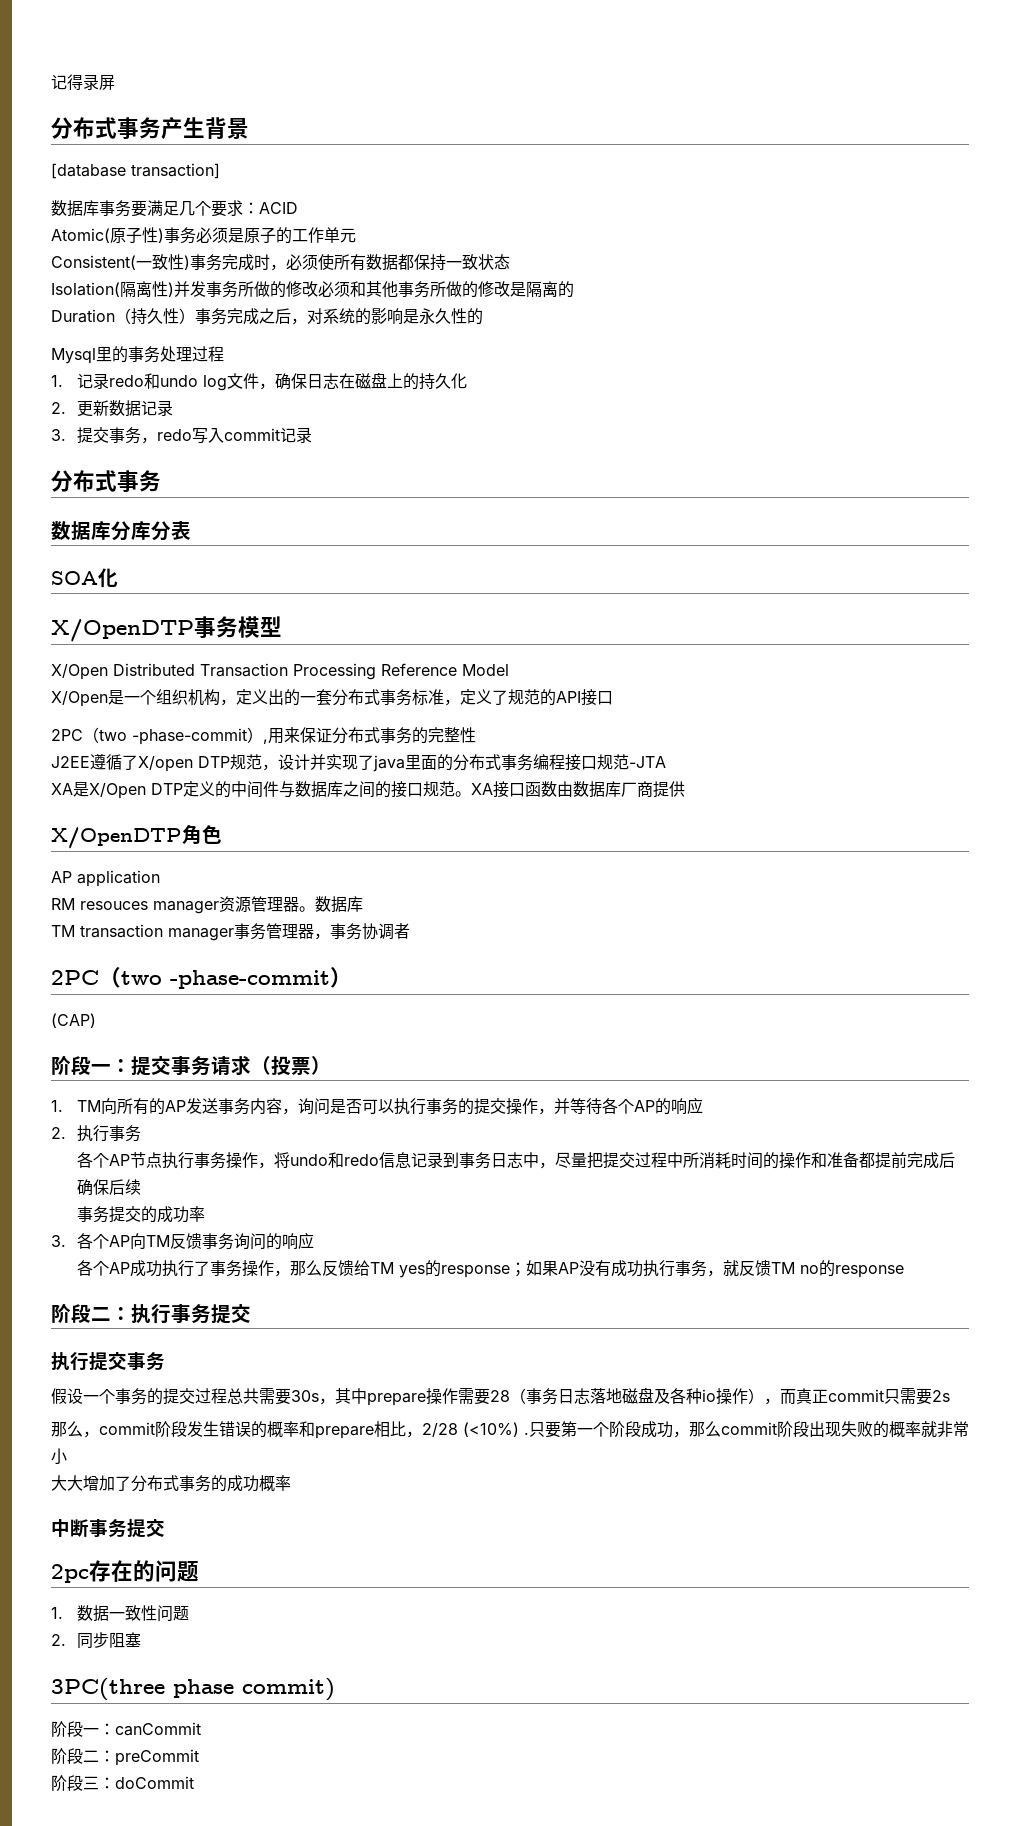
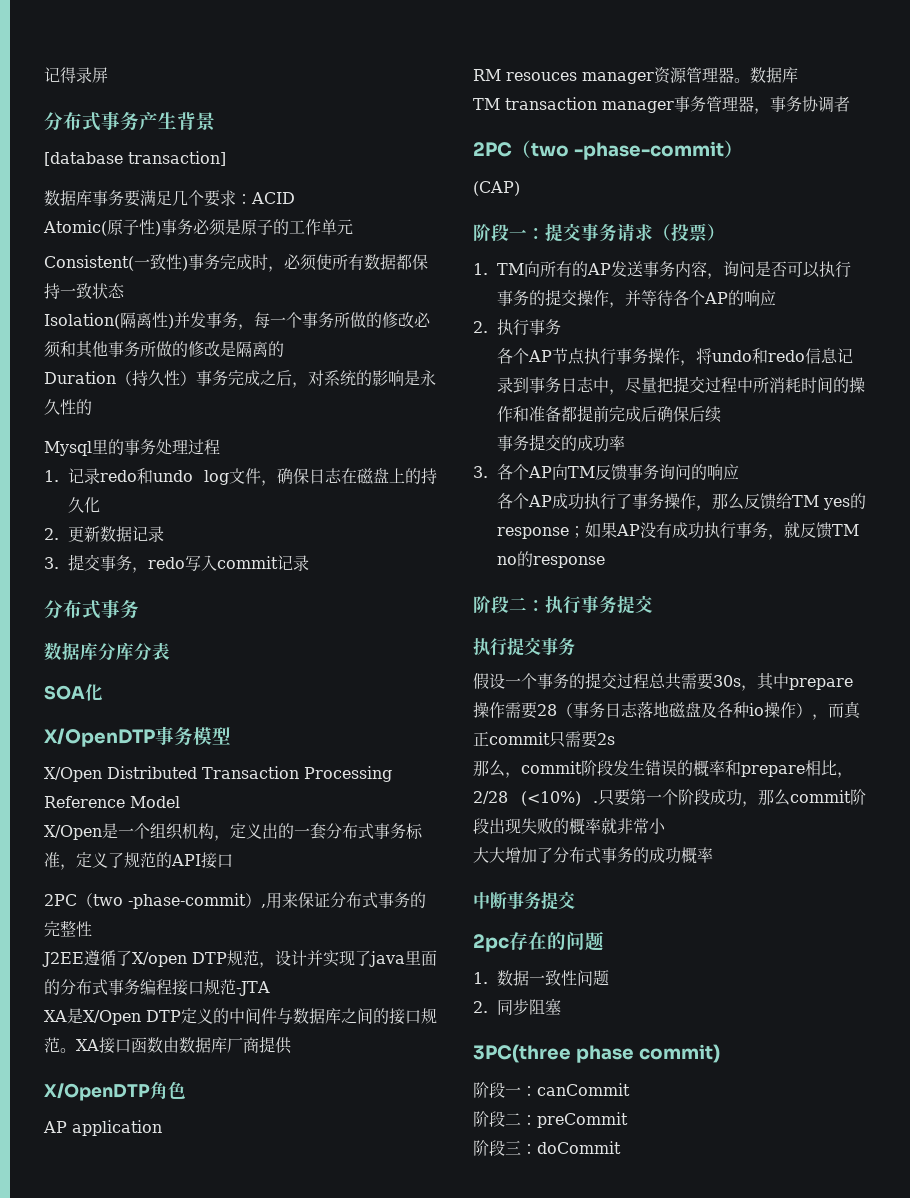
(238, 289) none -> [238,312,334,330] ，每一个事务

